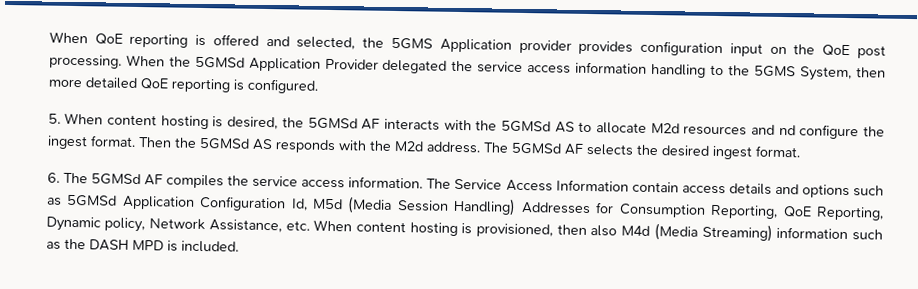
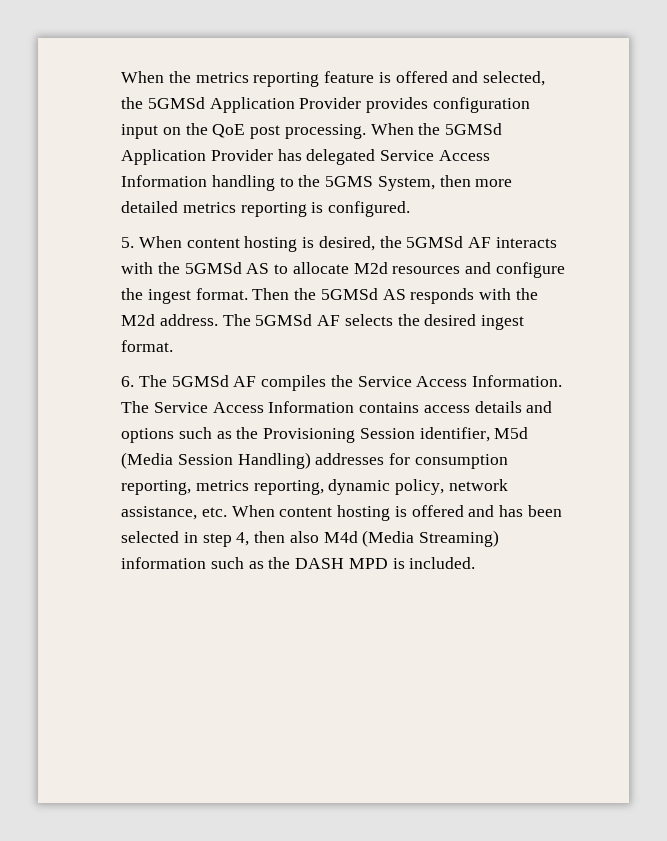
[48,31,189,48] When QoE reporting -> [121,71,375,87] When the metrics reporting feature
[390,37,572,54] 5GMS Application provider -> [147,97,362,113] 5GMSd Application Provider
[382,59,648,74] delegated the service access information -> [277,149,490,165] [121,175,208,187] has delegated Service Access Information
[139,78,168,90] QoE -> [182,202,236,213] metrics
[778,124,796,136] nd -> (492, 268) none
[252,175,424,189] service access information. -> [357,375,563,387] Service Access Information.
[631,181,679,193] contain -> [359,402,420,413] contains
[66,194,884,221] [45,216,282,233] 5GMSd Application Configuration Id, M5d (Media Session Handling) Addresses for Consumption Reporting, QoE Reporting, Dynamic policy, Network Assistance, -> [236,427,529,443] [121,452,508,469] [121,479,508,495] [121,506,198,520] the Provisioning Session identifier, M5d (Media Session Handling) addresses for consumption reporting, metrics reporting, dynamic policy, network assistance,
[476,223,554,238] provisioned, -> [411,505,562,517] [121,531,250,547] offered and has been selected in step 4,

